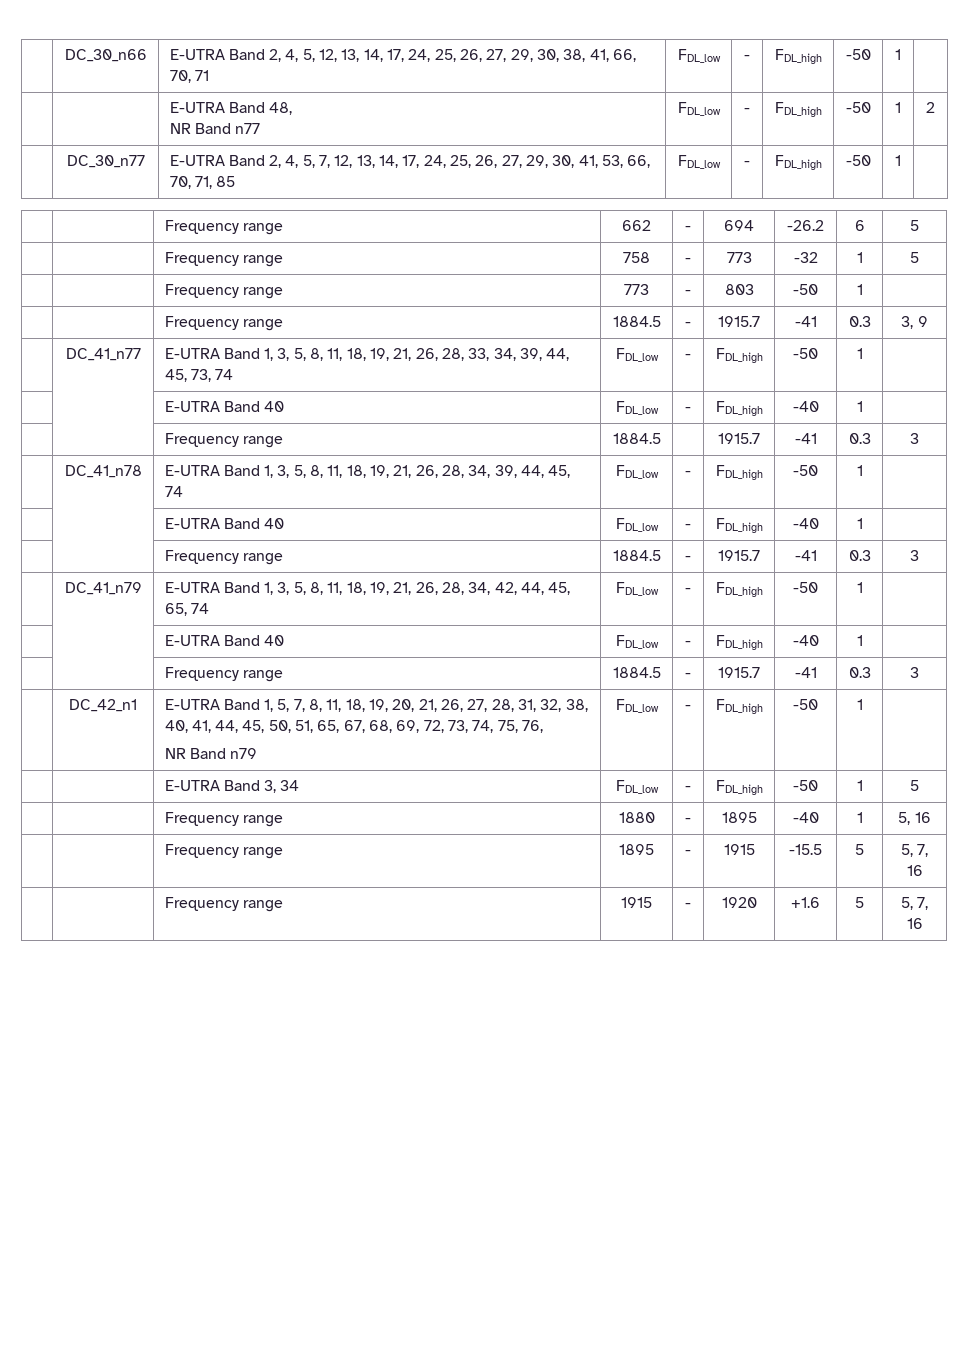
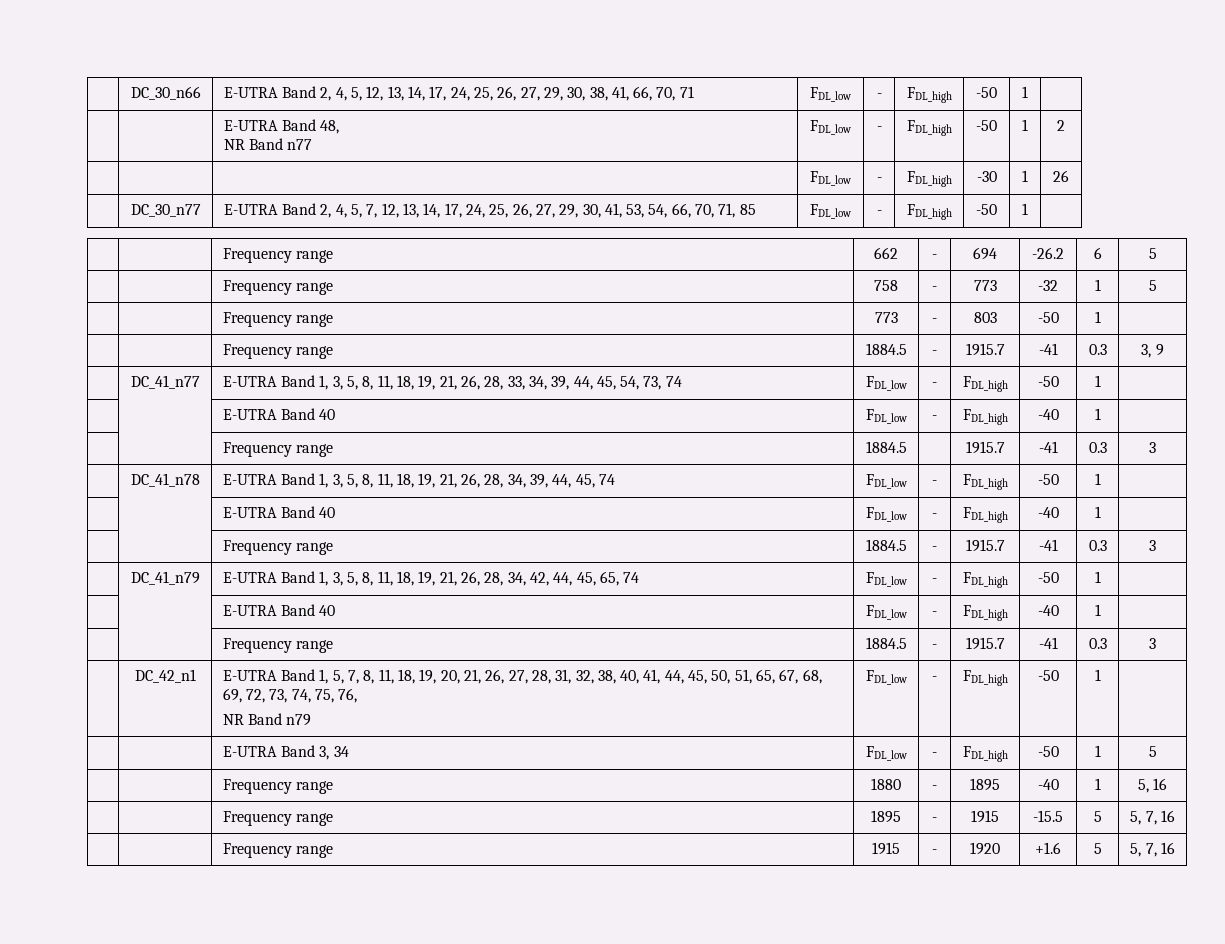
(935, 107) none -> [810,171,851,186] [876,177,882,182] [906,171,952,187] [976,171,997,182] [1022,170,1028,182] [1053,170,1069,182] // | | | FDL_low | - | FDL_high | -30 | 1 | 26
(623, 161) none -> [648,204,668,218] 54,
(187, 375) none -> [620,376,640,390] 54,

